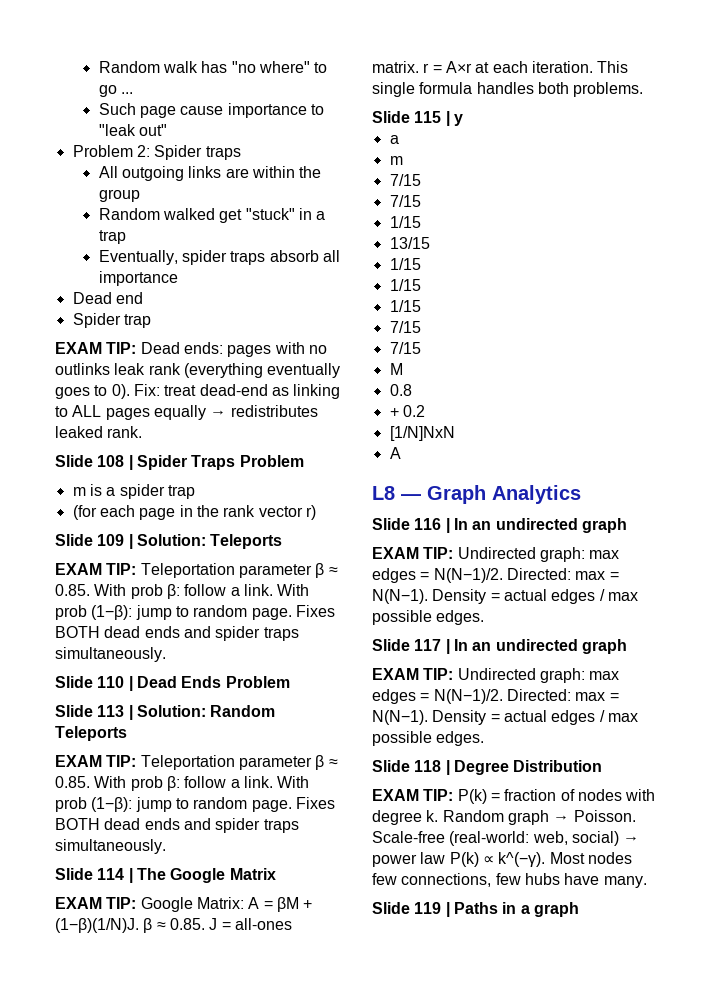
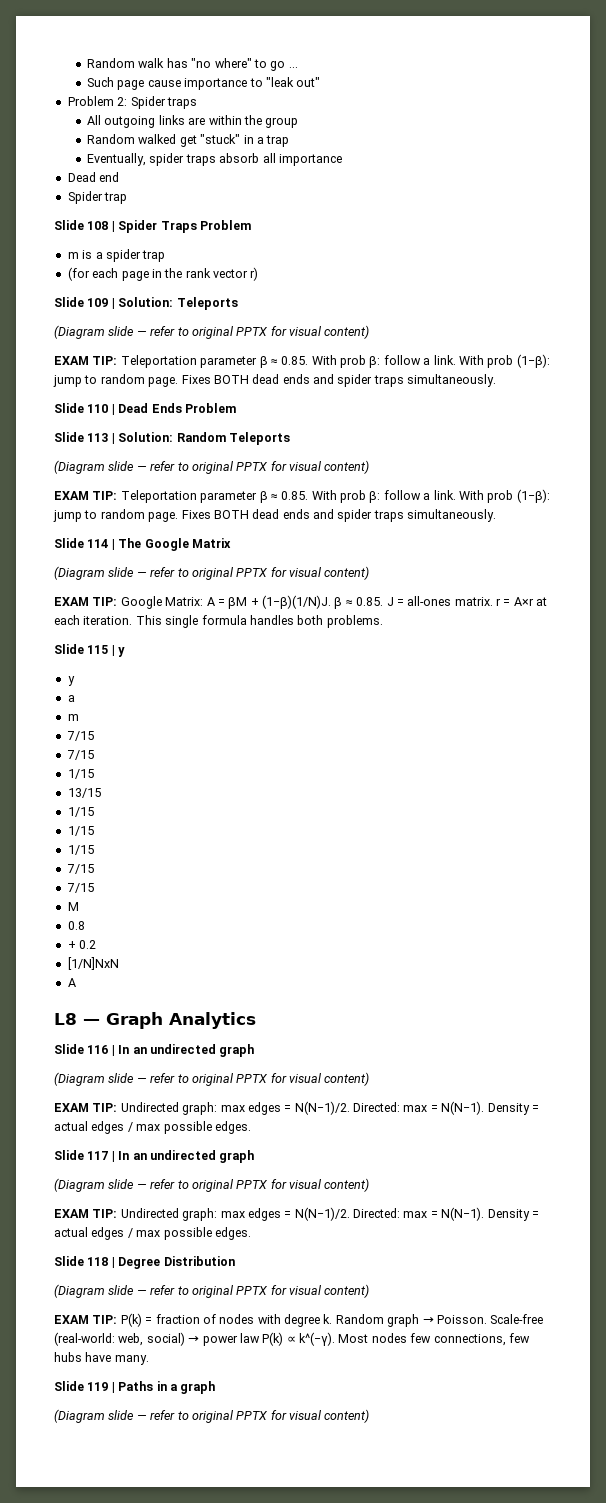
[55,342,327,357] [55,363,341,378] [55,384,341,399] [55,405,318,420] [55,426,143,438] // EXAM TIP: Dead ends: pages with no outlinks leak rank (everything eventually goes to 0). Fix: treat dead-end as linking to ALL pages equally → redistributes leaked rank. -> (128, 198) none
(283, 541) none -> [54,325,370,339] // (Diagram slide — refer to original PPTX for visual content)
(127, 733) none -> [54,460,370,474] // (Diagram slide — refer to original PPTX for visual content)
(276, 874) none -> [54,566,370,580] // (Diagram slide — refer to original PPTX for visual content)
(463, 120) none -> [67,676,75,686] // y
(627, 525) none -> [54,1072,370,1086] // (Diagram slide — refer to original PPTX for visual content)
(627, 646) none -> [54,1178,370,1192] // (Diagram slide — refer to original PPTX for visual content)
(603, 766) none -> [54,1284,370,1298] // (Diagram slide — refer to original PPTX for visual content)
(579, 909) none -> [54,1409,370,1423] // (Diagram slide — refer to original PPTX for visual content)

